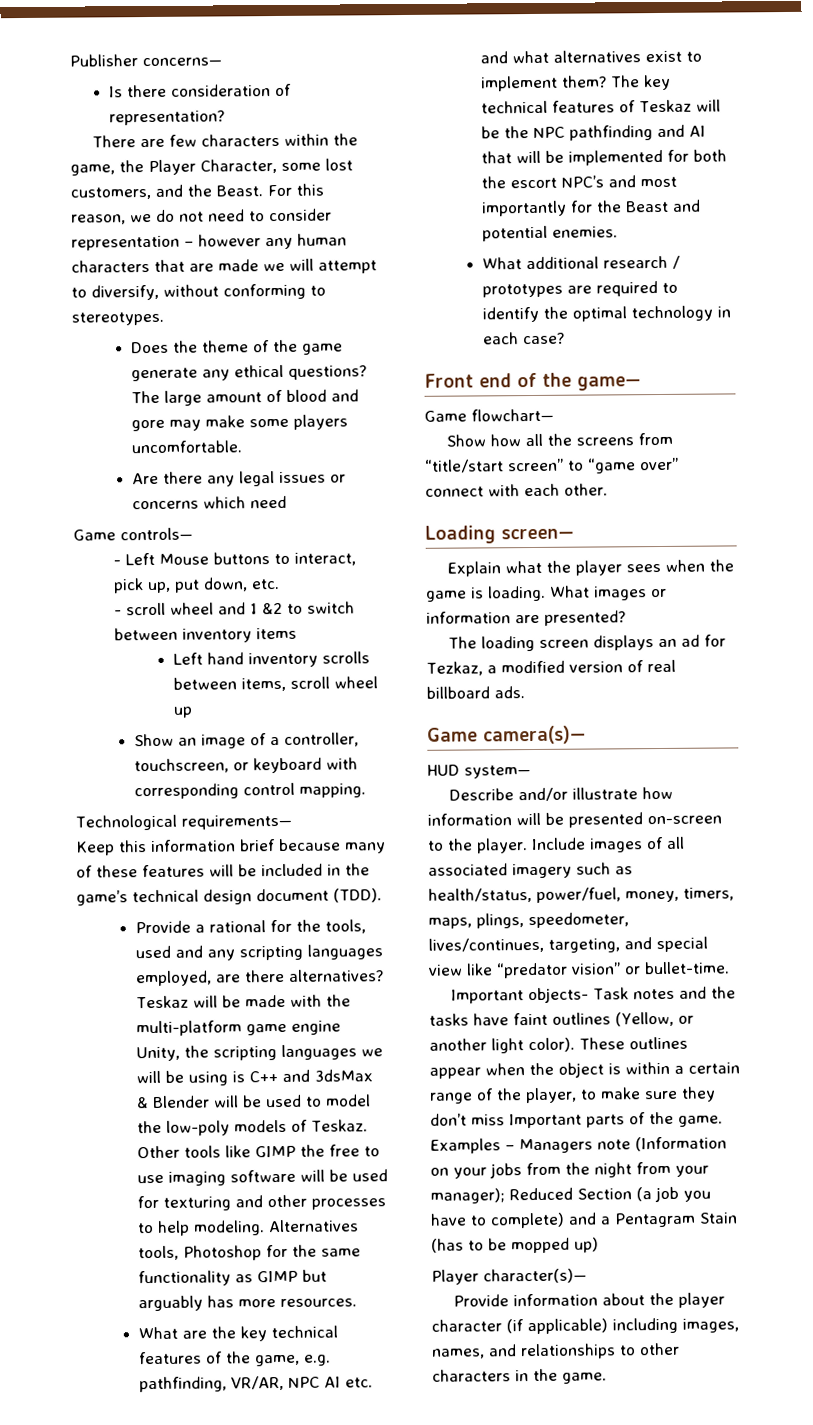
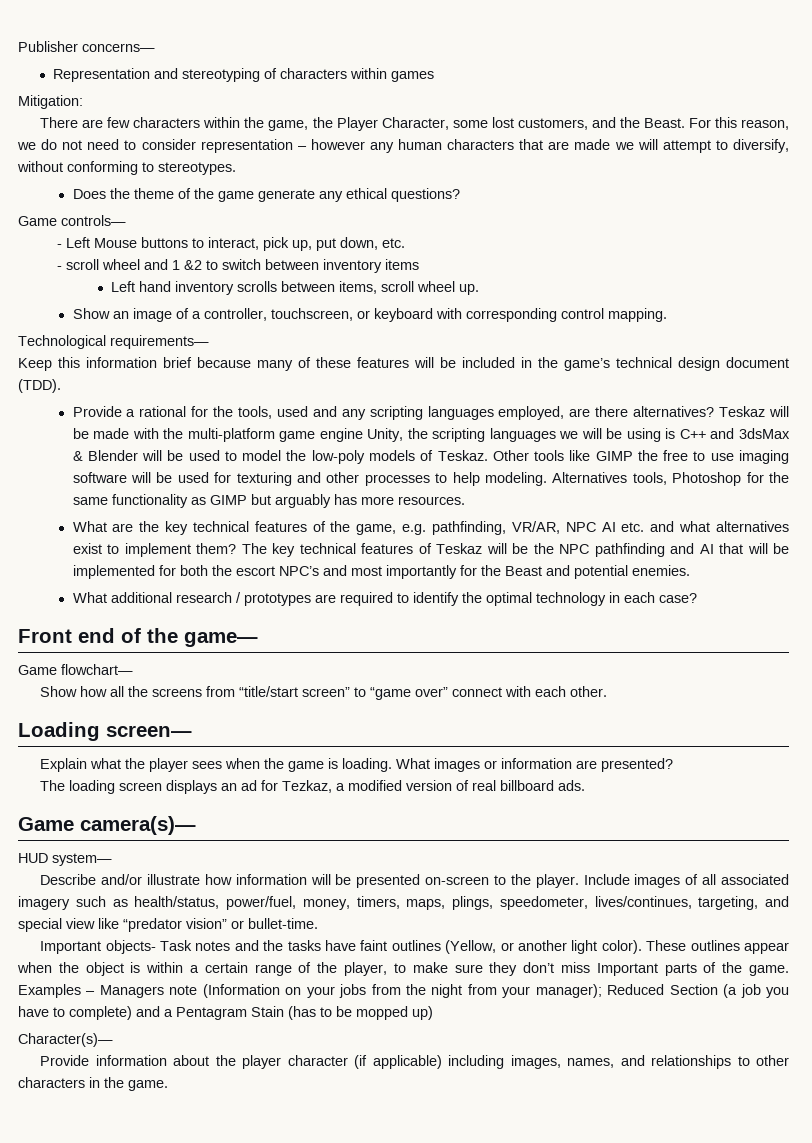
[108,83,292,98] [108,110,225,126] Is there consideration of representation? -> [53,68,435,82] [18,95,83,109] Representation and stereotyping of characters within games // Mitigation:
[131,389,360,406] [131,414,349,432] [131,440,243,454] [132,471,347,487] [132,495,288,510] The large amount of blood and gore may make some players uncomfortable. // Are there any legal issues or concerns which need -> (460, 195) none
[173,706,194,718] up -> [459,284,480,295] up.
[431,1268,587,1285] Player character(s)— -> [18,1033,113,1047] Character(s)—

